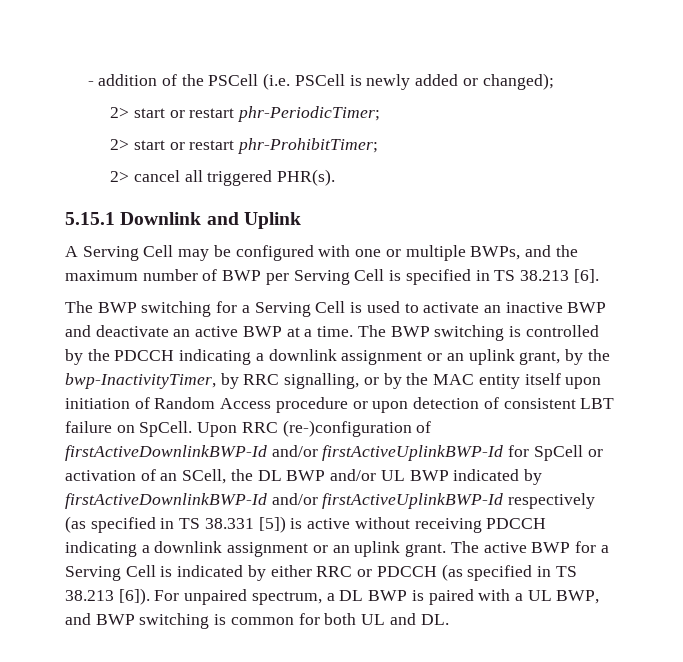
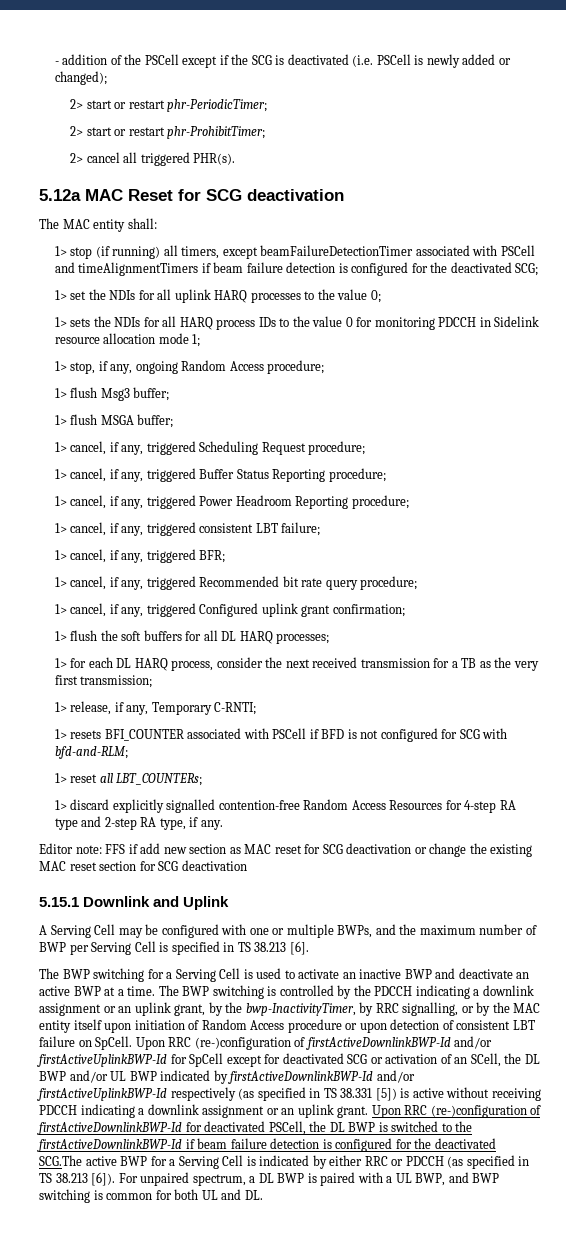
(259, 80) none -> [182,54,349,68] except if the SCG is deactivated
(335, 177) none -> [39,189,344,201] [39,218,157,232] [54,245,535,259] [54,262,539,276] [54,289,381,303] [54,316,540,330] [54,333,201,347] [54,360,325,374] [54,387,170,401] [54,414,174,428] [54,441,366,455] [54,468,386,482] [54,495,409,509] [54,522,321,536] [54,549,226,563] [54,576,418,590] [54,603,405,617] [54,630,330,644] [54,657,539,671] [54,675,153,688] [54,701,257,715] [54,728,508,742] [54,746,128,759] [54,773,203,786] [54,799,516,813] [54,816,223,830] [39,843,533,857] [39,860,247,871] // 5.12a MAC Reset for SCG deactivation // The MAC entity shall: // 1> stop (if running) all timers, except beamFailureDetectionTimer associated with PSCell and timeAlignmentTimers if beam failure detection is configured for the deactivated SCG; // 1> set the NDIs for all uplink HARQ processes to the value 0; // 1> sets the NDIs for all HARQ process IDs to the value 0 for monitoring PDCCH in Sidelink resource allocation mode 1; // 1> stop, if any, ongoing Random Access procedure; // 1> flush Msg3 buffer; // 1> flush MSGA buffer; // 1> cancel, if any, triggered Scheduling Request procedure; // 1> cancel, if any, triggered Buffer Status Reporting procedure; // 1> cancel, if any, triggered Power Headroom Reporting procedure; // 1> cancel, if any, triggered consistent LBT failure; // 1> cancel, if any, triggered BFR; // 1> cancel, if any, triggered Recommended bit rate query procedure; // 1> cancel, if any, triggered Configured uplink grant confirmation; // 1> flush the soft buffers for all DL HARQ processes; // 1> for each DL HARQ process, consider the next received transmission for a TB as the very first transmission; // 1> release, if any, Temporary C-RNTI; // 1> resets BFI_COUNTER associated with PSCell if BFD is not configured for SCG with bfd-and-RLM; // 1> reset all LBT_COUNTERs; // 1> discard explicitly signalled contention-free Random Access Resources for 4-step RA type and 2-step RA type, if any. // Editor note: FFS if add new section as MAC reset for SCG deactivation or change the existing MAC reset section for SCG deactivation
(583, 453) none -> [226,1053,368,1067] except for deactivated SCG
[450,541,479,553] The -> [371,1105,542,1118] [37,1121,473,1135] [37,1138,496,1152] [39,1155,82,1166] Upon RRC (re-)configuration of firstActiveDownlinkBWP-Id for deactivated PSCell, the DL BWP is switched to the firstActiveDownlinkBWP-Id if beam failure detection is configured for the deactivated SCG.The

